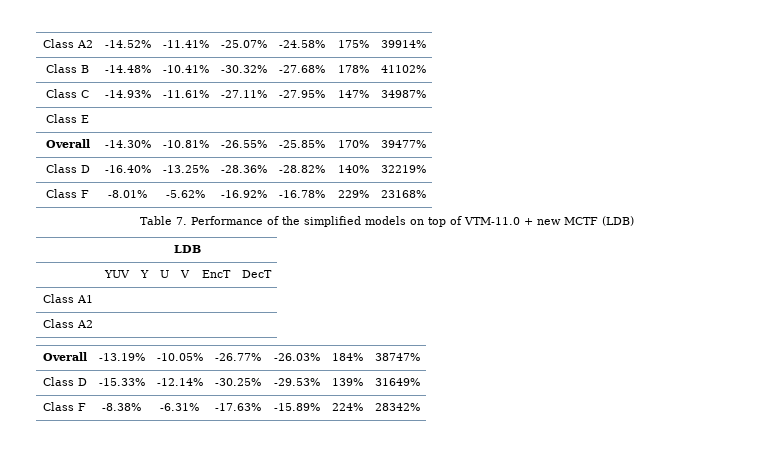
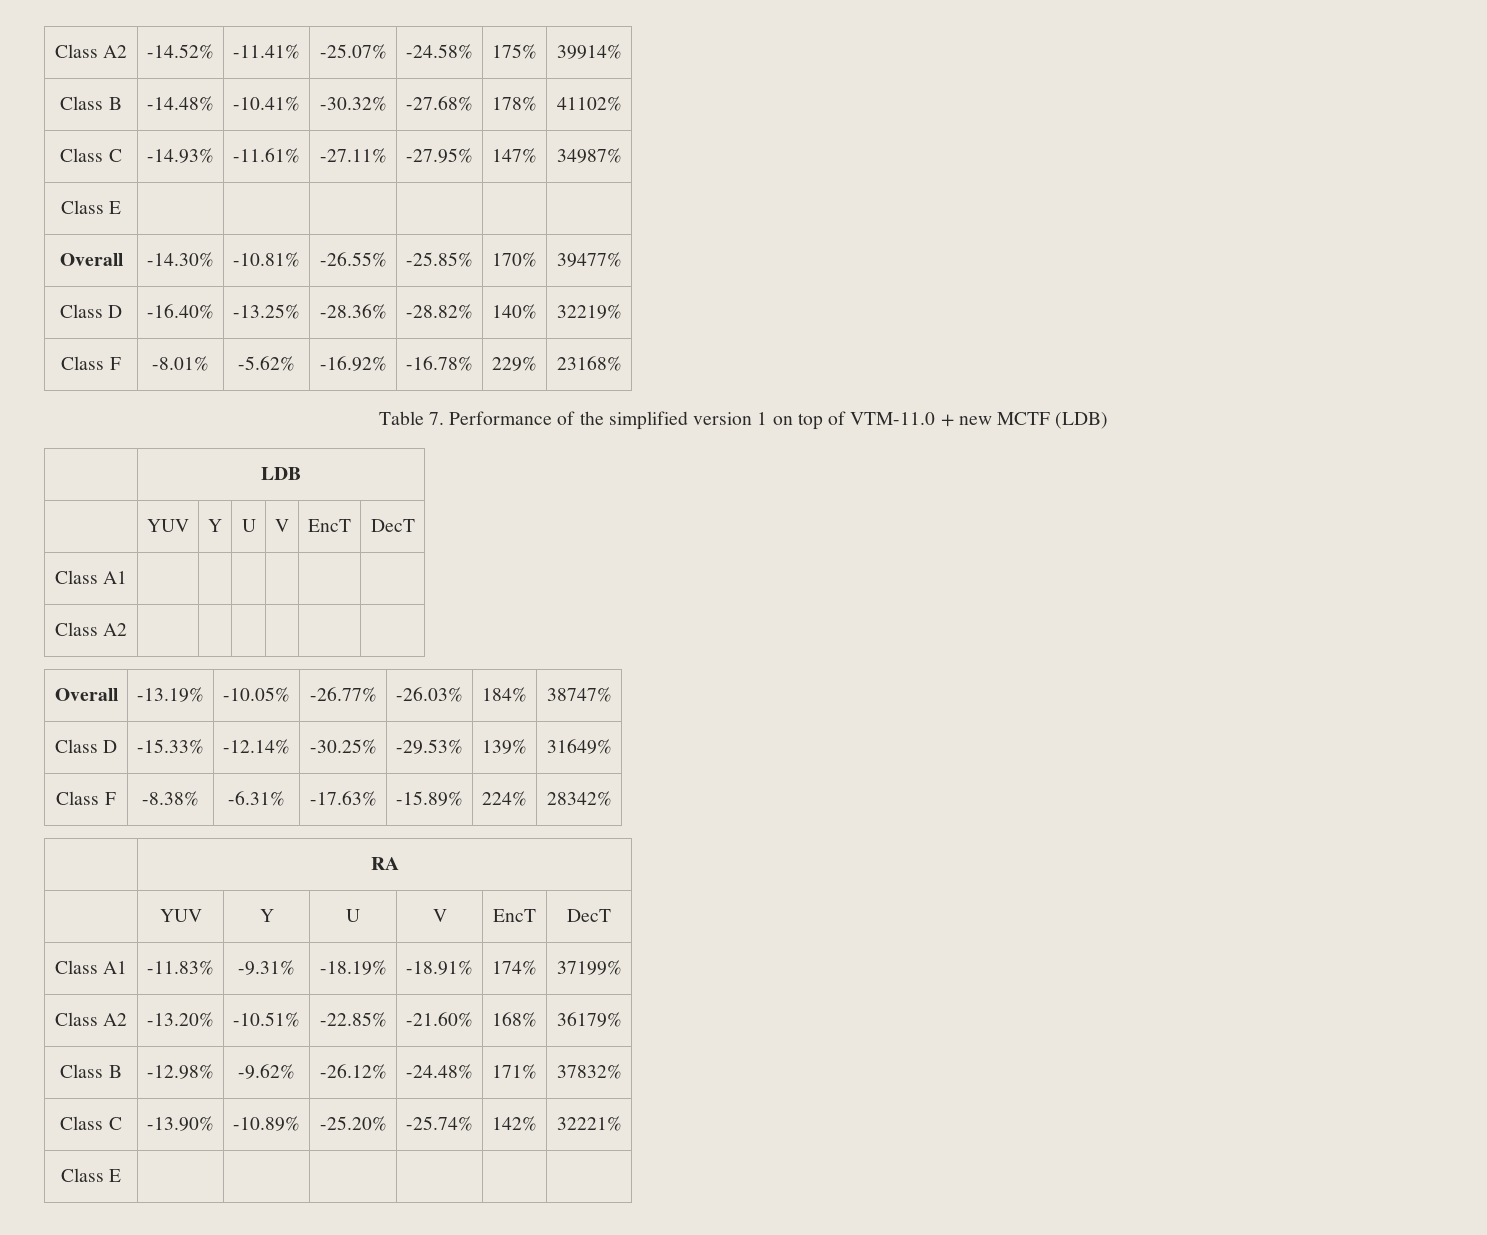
[364,216,406,225] models -> [693,412,768,425] version 1
(420, 407) none -> [370,857,399,870] [159,909,202,922] [259,909,274,922] [346,909,360,922] [432,909,447,922] [493,909,536,922] [567,909,611,922] [54,960,128,974] [147,960,214,975] [238,960,295,975] [319,960,387,975] [406,960,473,975] [492,960,537,975] [556,960,622,975] [54,1012,128,1026] [147,1012,214,1027] [233,1012,300,1027] [319,1012,387,1027] [406,1012,473,1027] [492,1012,537,1027] [556,1012,622,1027] [60,1064,122,1078] [147,1064,214,1079] [238,1064,295,1079] [319,1064,387,1079] [406,1064,473,1079] [492,1064,537,1079] [556,1064,622,1079] [60,1116,122,1130] [147,1116,214,1131] [233,1116,300,1131] [319,1116,387,1131] [406,1116,473,1131] [492,1116,537,1131] [556,1116,622,1131] [60,1168,122,1182] // | RA // | YUV | Y | U | V | EncT | DecT // Class A1 | -11.83% | -9.31% | -18.19% | -18.91% | 174% | 37199% // Class A2 | -13.20% | -10.51% | -22.85% | -21.60% | 168% | 36179% // Class B | -12.98% | -9.62% | -26.12% | -24.48% | 171% | 37832% // Class C | -13.90% | -10.89% | -25.20% | -25.74% | 142% | 32221% // Class E | | | | | |

